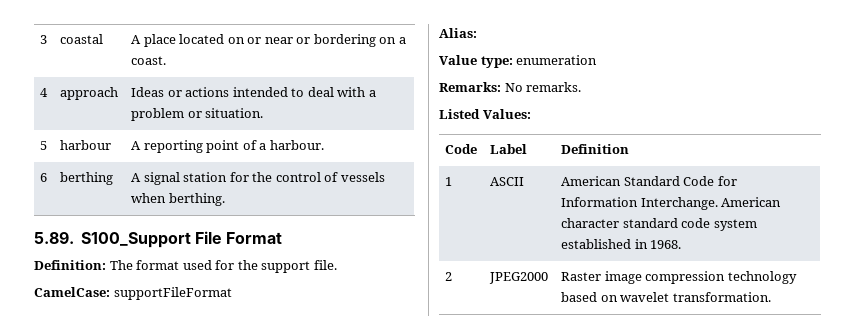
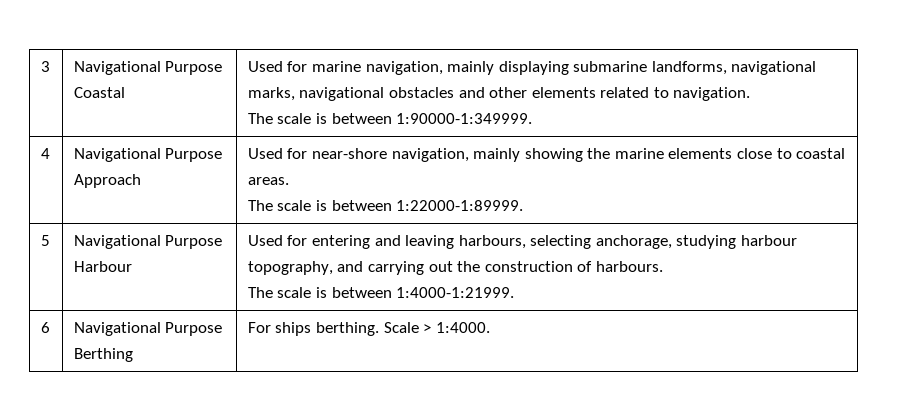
[60,34,104,44] [131,34,406,47] [131,56,167,65] [40,88,49,97] [60,87,119,100] [131,87,376,97] [131,108,264,121] [40,141,48,150] [60,140,112,150] [131,140,324,153] [40,173,48,182] [60,172,114,185] [131,172,385,185] [131,193,225,206] [34,231,283,248] [34,260,337,273] [34,287,232,300] [439,28,477,38] [439,55,598,68] [439,82,582,92] [439,109,531,119] [445,144,478,154] [490,144,528,154] [561,144,630,154] [445,177,453,186] [490,177,525,186] [561,176,737,186] [561,197,782,210] [561,218,757,231] [561,239,682,249] [445,272,453,281] [489,272,549,284] [561,271,797,284] [561,292,771,302] coastal | A place located on or near or bordering on a coast. // 4 | approach | Ideas or actions intended to deal with a problem or situation. // 5 | harbour | A reporting point of a harbour. // 6 | berthing | A signal station for the control of vessels when berthing. // 5.89. S100_Support File Format // Definition: The format used for the support file. // CamelCase: supportFileFormat // Alias: // Value type: enumeration // Remarks: No remarks. // Listed Values: // Code | Label | Definition // 1 | ASCII | American Standard Code for Information Interchange. American character standard code system established in 1968. // 2 | JPEG2000 | Raster image compression technology based on wavelet transformation. -> [73,61,223,75] [73,87,125,98] [247,61,817,75] [247,87,751,101] [247,113,533,124] [40,148,50,159] [73,148,223,162] [73,174,141,188] [247,148,846,162] [247,177,289,185] [247,200,524,211] [40,235,50,246] [73,235,223,249] [73,261,132,272] [247,235,798,249] [247,261,663,275] [247,287,515,298] [40,322,50,333] [73,322,223,336] [73,348,133,362] [247,322,490,336] Navigational Purpose Coastal | Used for marine navigation, mainly displaying submarine landforms, navigational marks, navigational obstacles and other elements related to navigation. // The scale is between 1:90000-1:349999. // 4 | Navigational Purpose Approach | Used for near-shore navigation, mainly showing the marine elements close to coastal areas. // The scale is between 1:22000-1:89999. // 5 | Navigational Purpose Harbour | Used for entering and leaving harbours, selecting anchorage, studying harbour topography, and carrying out the construction of harbours. // The scale is between 1:4000-1:21999. // 6 | Navigational Purpose Berthing | For ships berthing. Scale > 1:4000.

